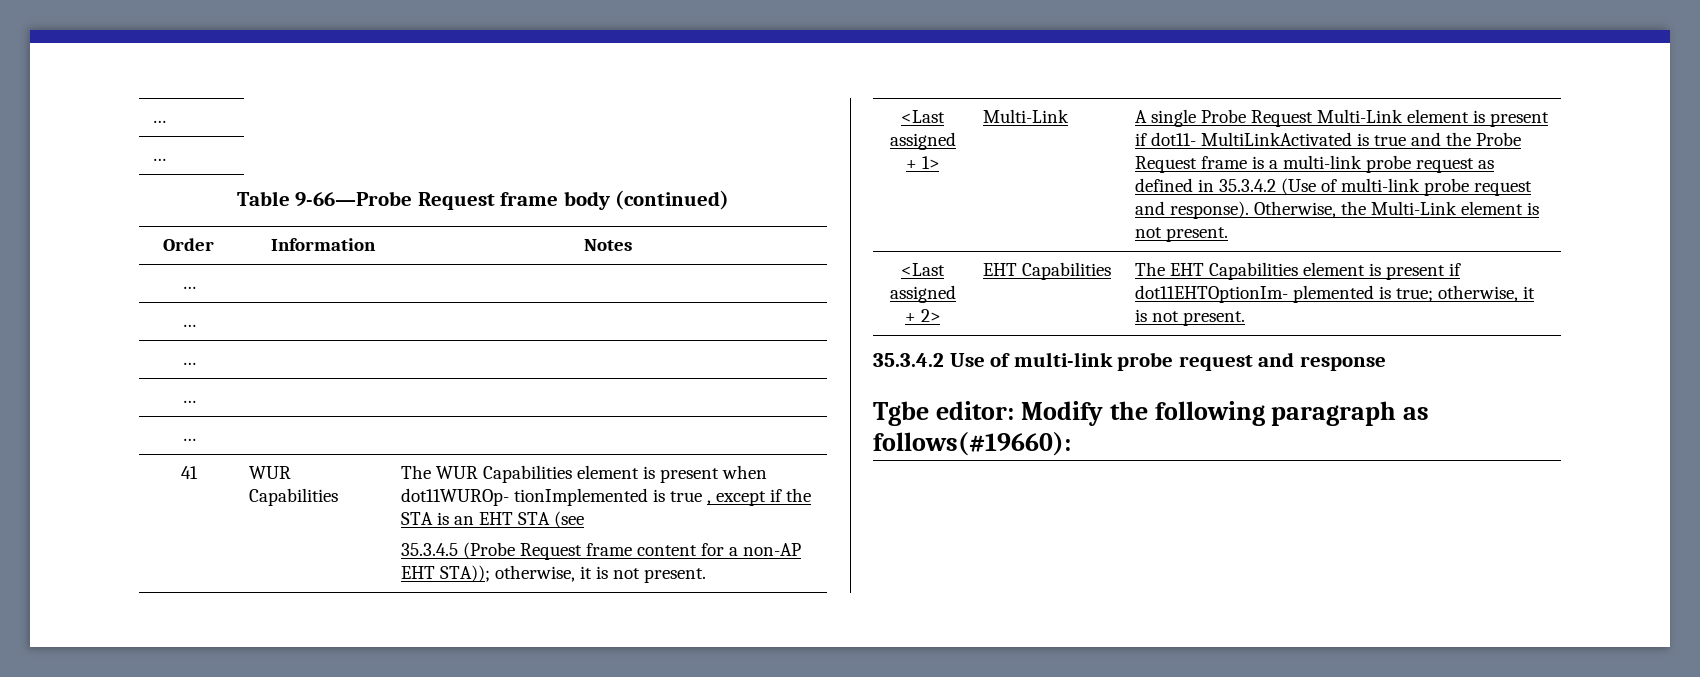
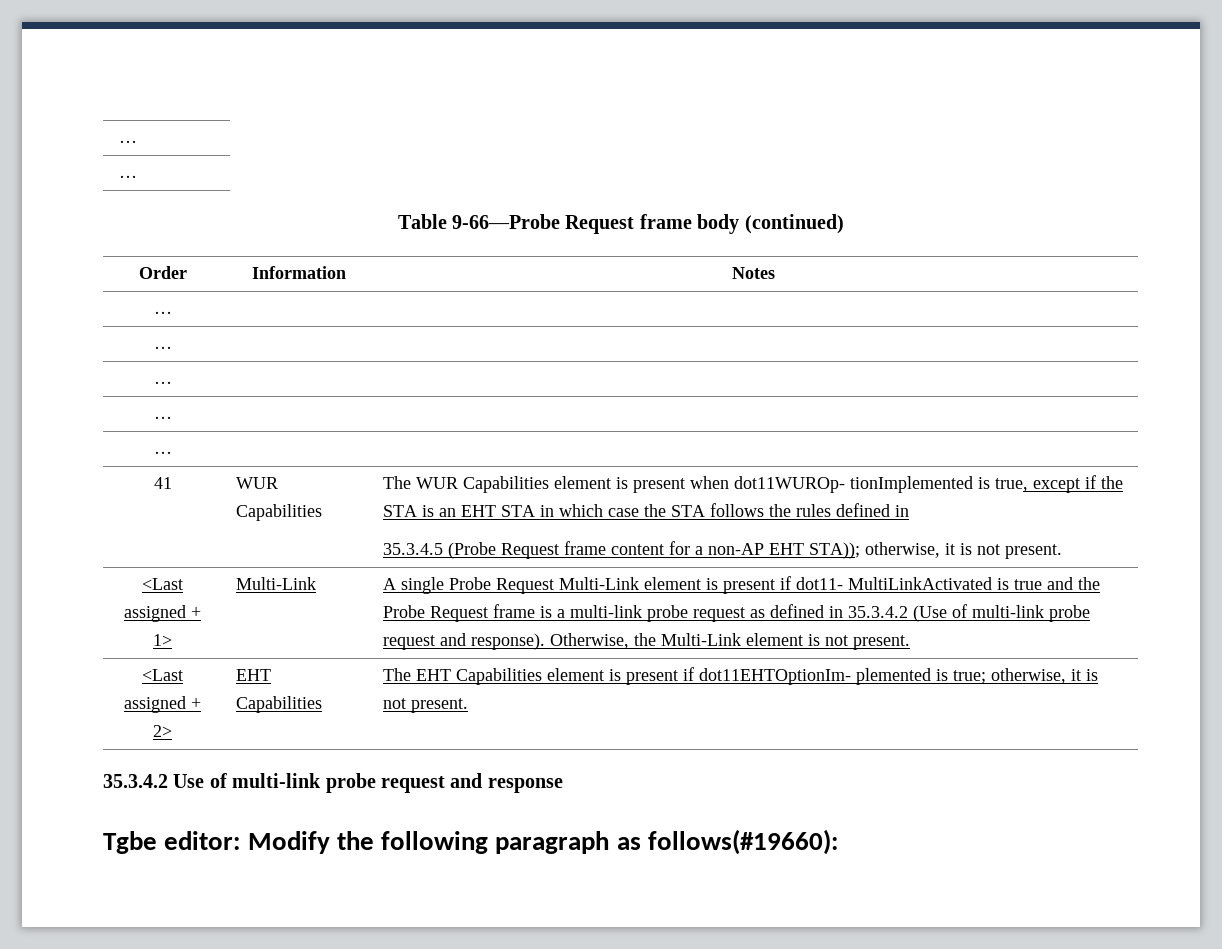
[669,491,711,505] true , -> [994,478,1028,492] true,
[553,511,584,528] (see -> [539,503,909,517] in which case the STA follows the rules defined in

